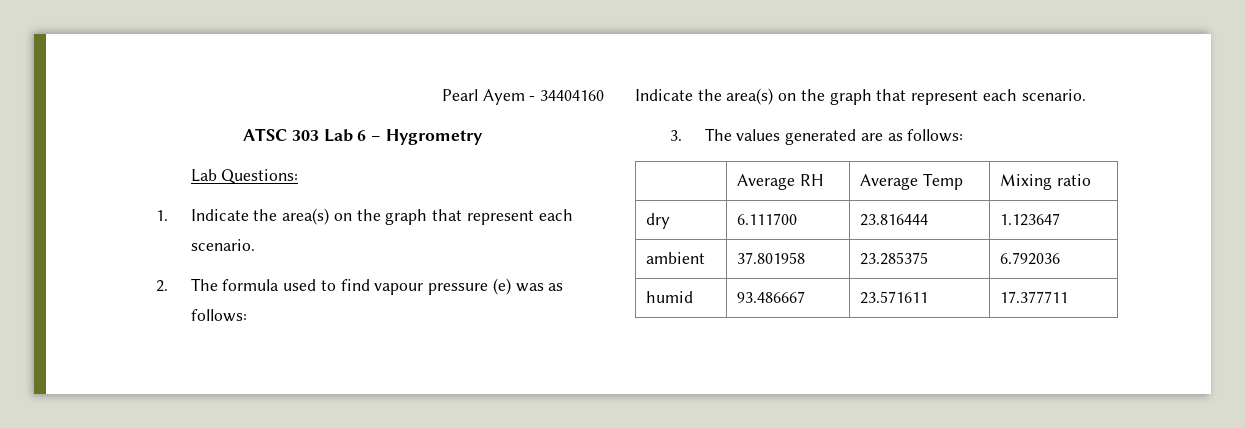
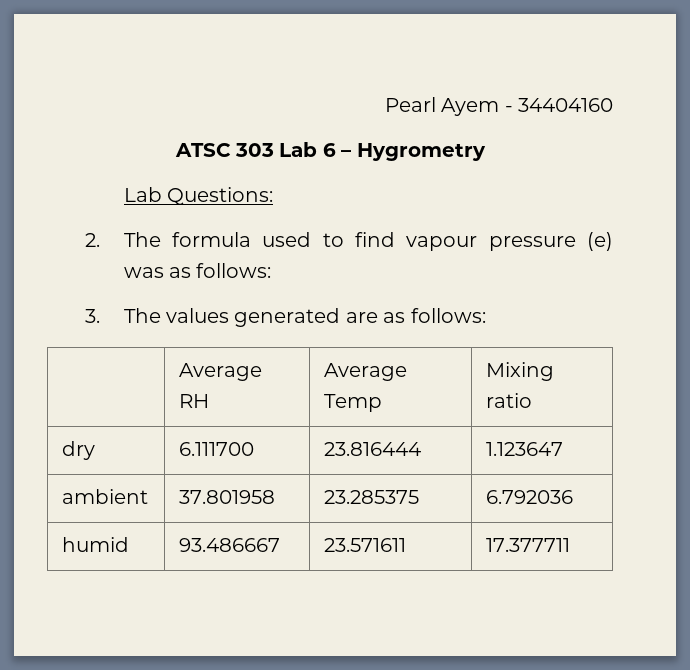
[155,208,573,225] [190,239,255,251] // 1. Indicate the area(s) on the graph that represent each scenario. -> (274, 196) none
[635,88,1086,105] // Indicate the area(s) on the graph that represent each scenario. -> (272, 270) none

